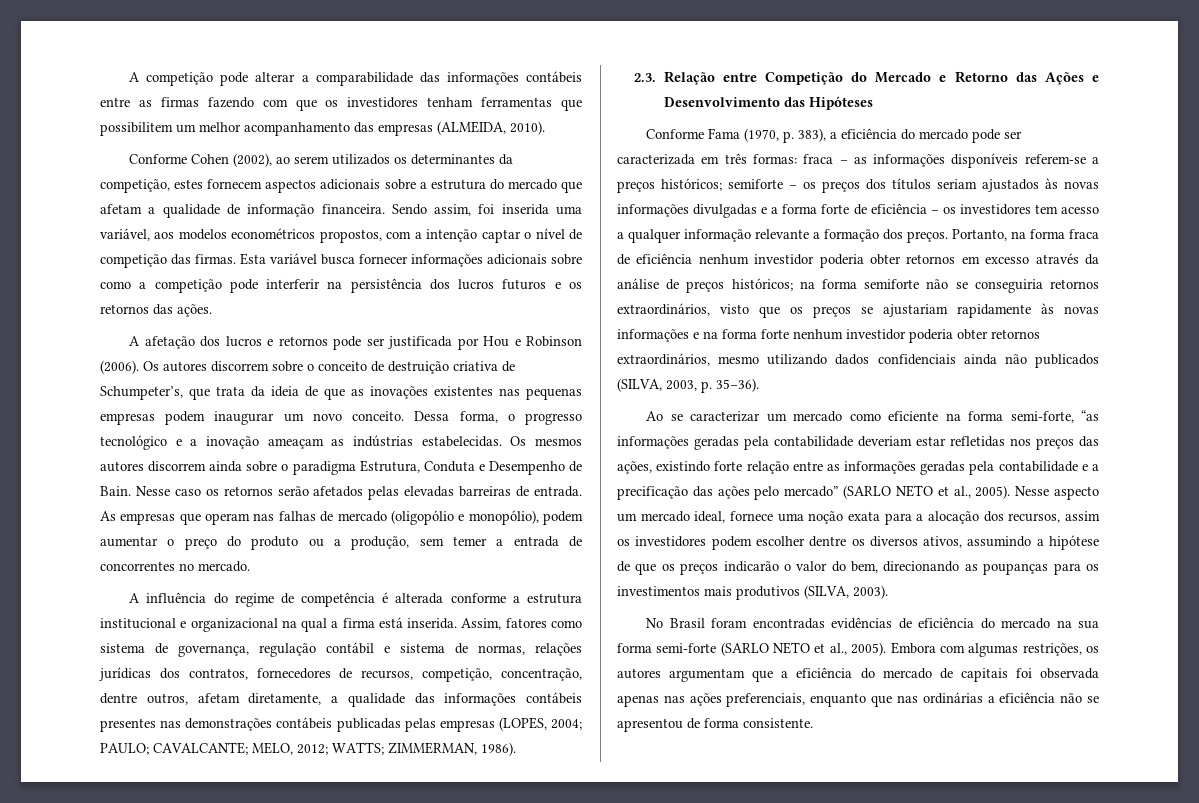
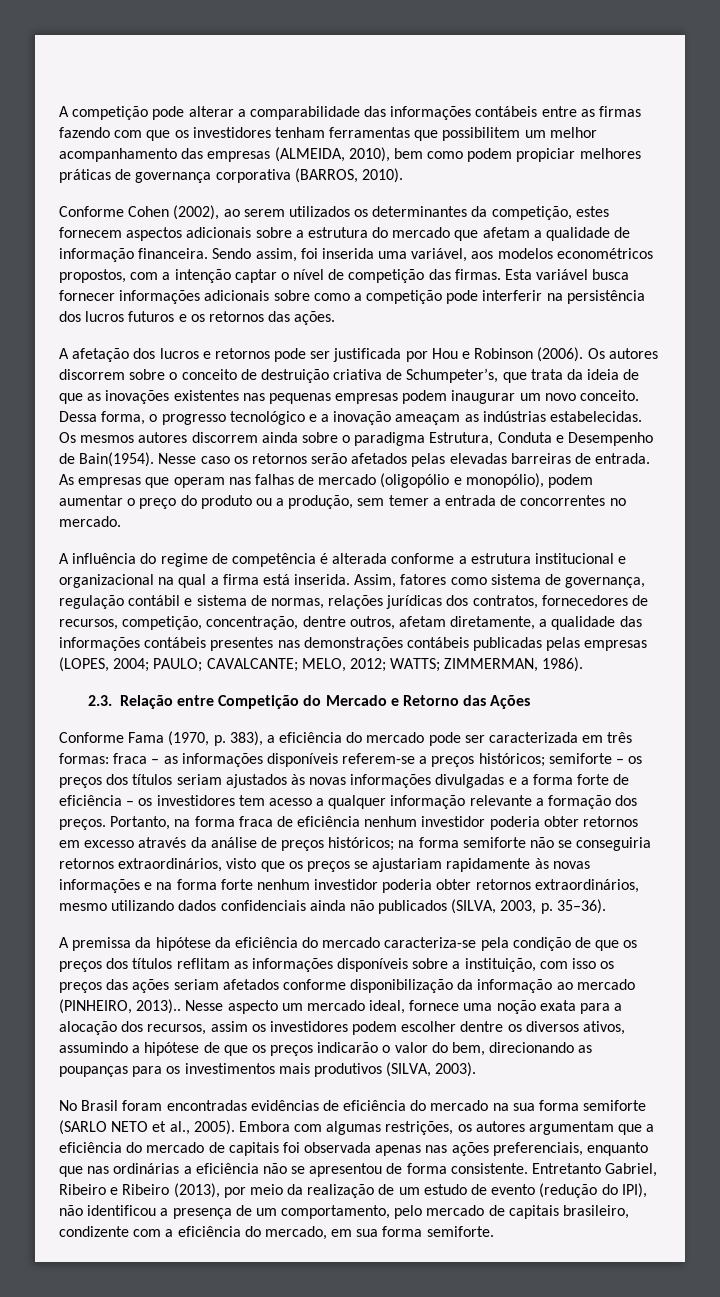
(506, 128) none -> [348,147,641,162] [59,168,358,183] 2010), bem como podem propiciar melhores práticas de governança corporativa (BARROS,
[100,486,131,496] Bain. -> [79,452,155,467] Bain(1954).
[1092,75,1099,82] [663,96,873,110] e Desenvolvimento das Hipóteses -> (531, 702) none
[646,410,1099,423] [617,436,1099,450] [617,461,1099,475] [617,485,1011,500] Ao se caracterizar um mercado como eficiente na forma semi-forte, “as informações geradas pela contabilidade deveriam estar refletidas nos preços das ações, existindo forte relação entre as informações geradas pela contabilidade e a precificação das ações pelo mercado” (SARLO NETO et al., 2005). -> [59,937,638,951] [59,958,615,972] [59,979,635,993] [59,999,182,1014] A premissa da hipótese da eficiência do mercado caracteriza-se pela condição de que os preços dos títulos reflitam as informações disponíveis sobre a instituição, com isso os preços das ações seriam afetados conforme disponibilização da informação ao mercado (PINHEIRO, 2013)..
[656,643,717,653] semi-forte -> [583,1100,647,1111] semiforte
(813, 723) none -> [532,1163,658,1177] [59,1183,647,1198] [59,1205,630,1219] [59,1226,494,1240] Entretanto Gabriel, Ribeiro e Ribeiro (2013), por meio da realização de um estudo de evento (redução do IPI), não identificou a presença de um comportamento, pelo mercado de capitais brasileiro, condizente com a eficiência do mercado, em sua forma semiforte.

